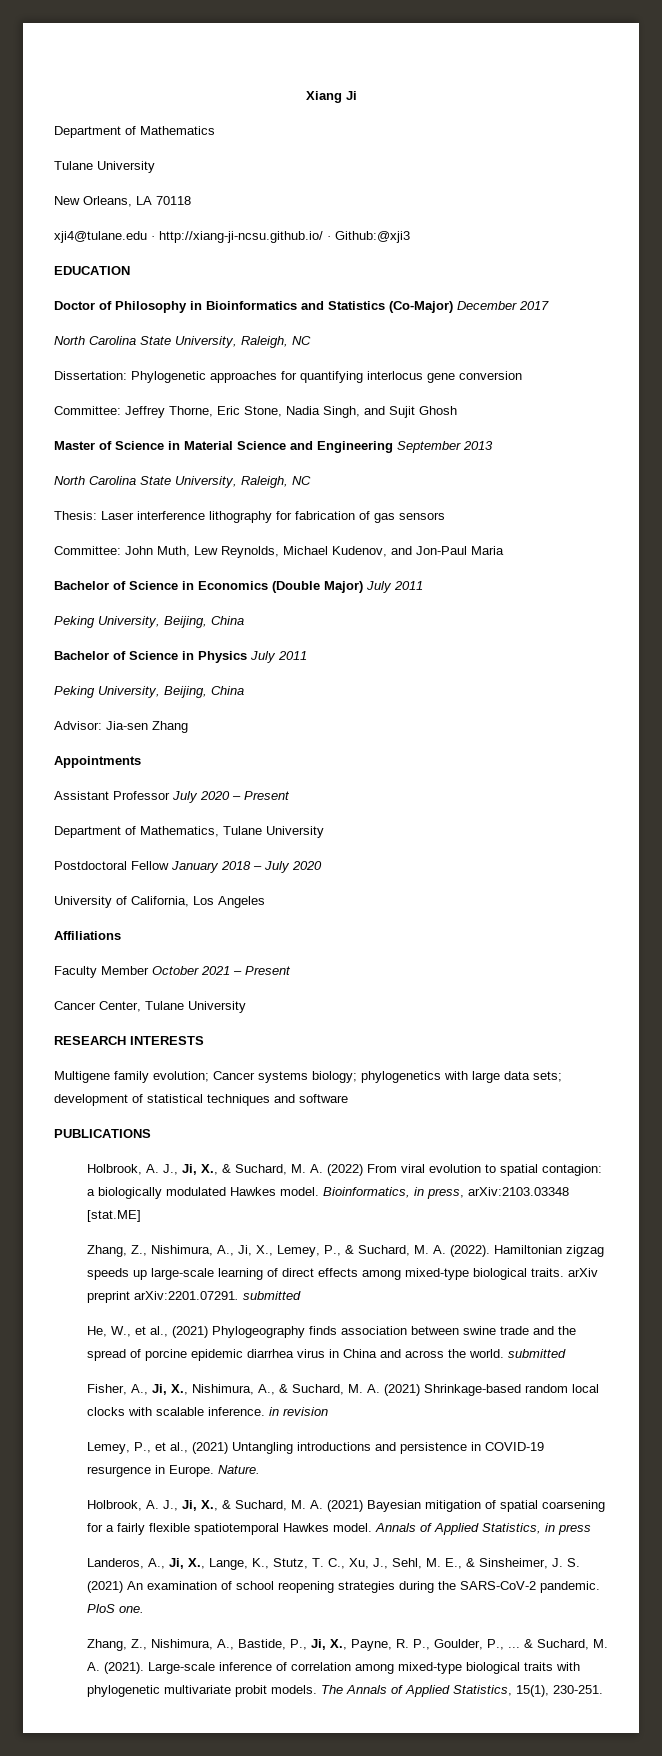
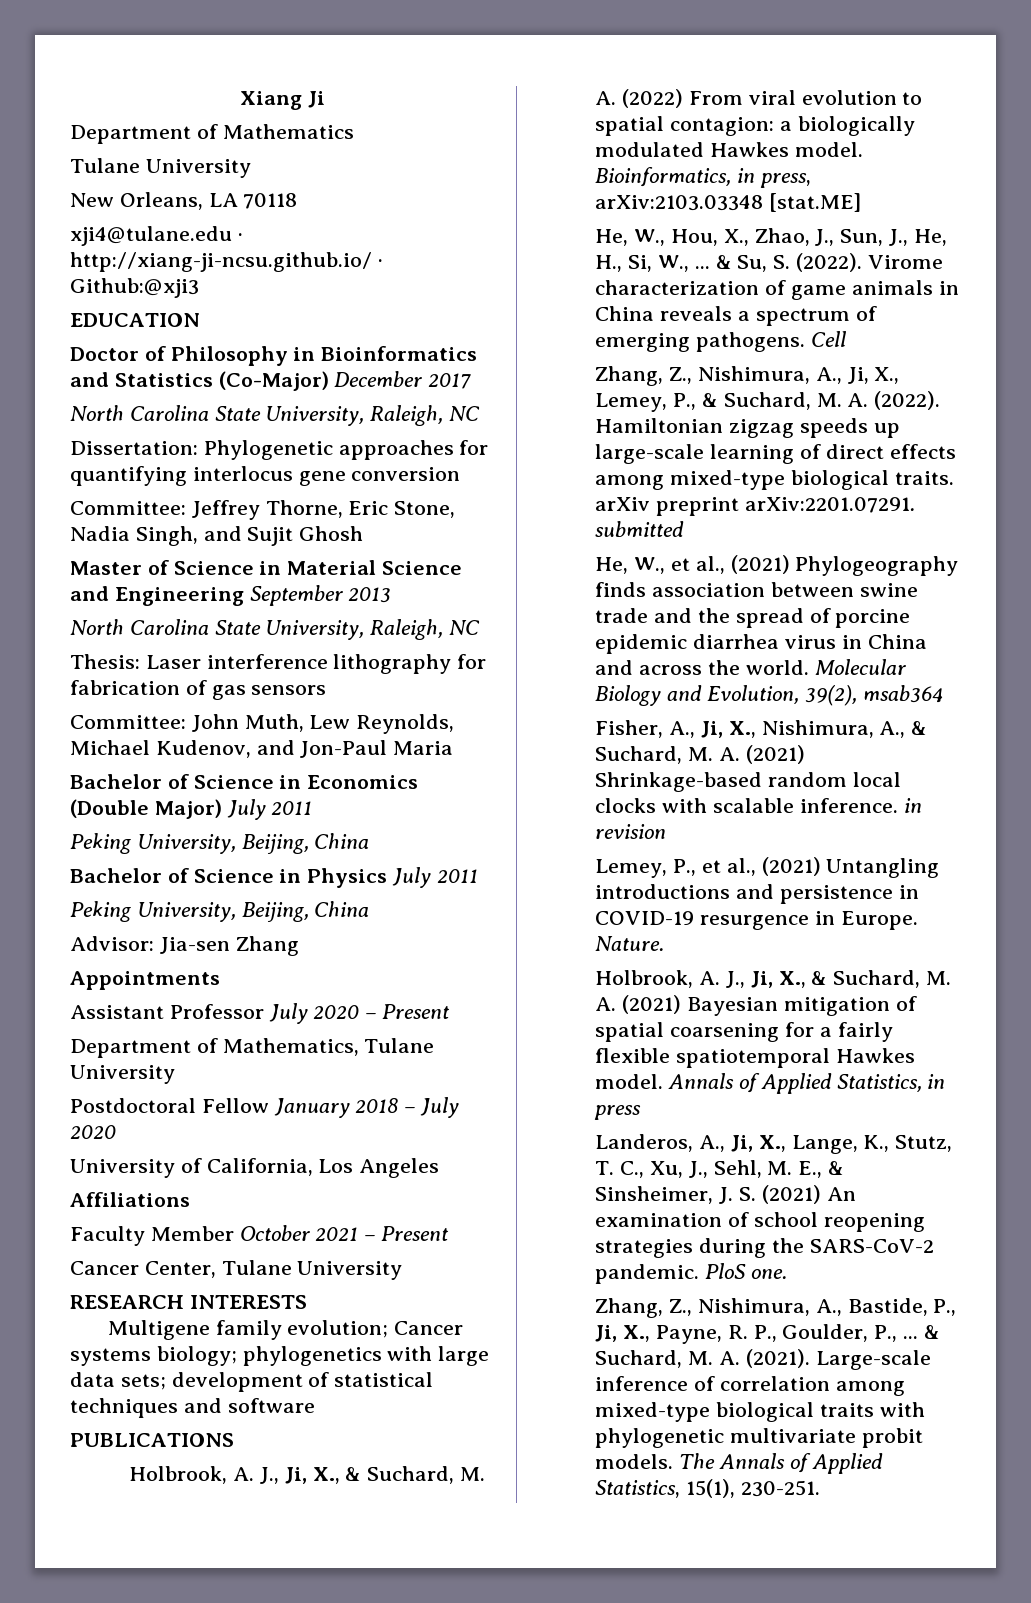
(141, 1216) none -> [595,228,947,246] [595,253,943,272] [595,280,959,300] [595,306,877,326] [595,331,847,352] // He, W., Hou, X., Zhao, J., Sun, J., He, H., Si, W., ... & Su, S. (2022). Virome characterization of game animals in China reveals a spectrum of emerging pathogens. Cell
[507,1349,566,1358] submitted -> [814,659,906,675] [595,685,943,706] Molecular Biology and Evolution, 39(2), msab364

